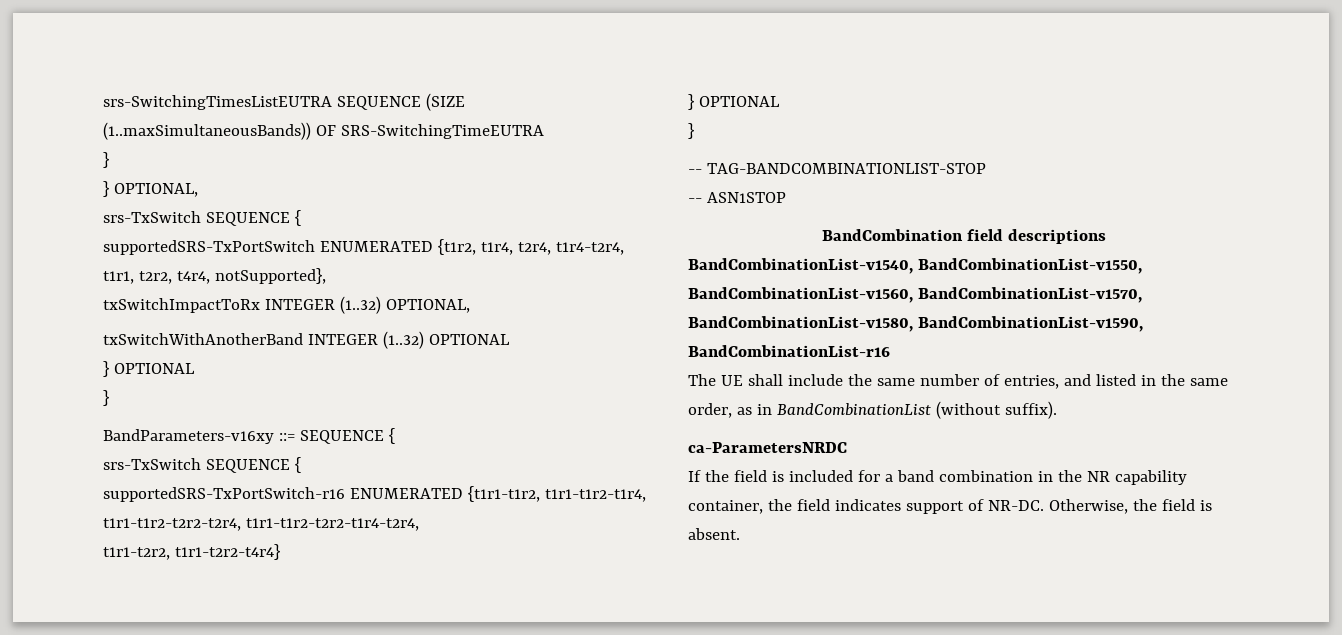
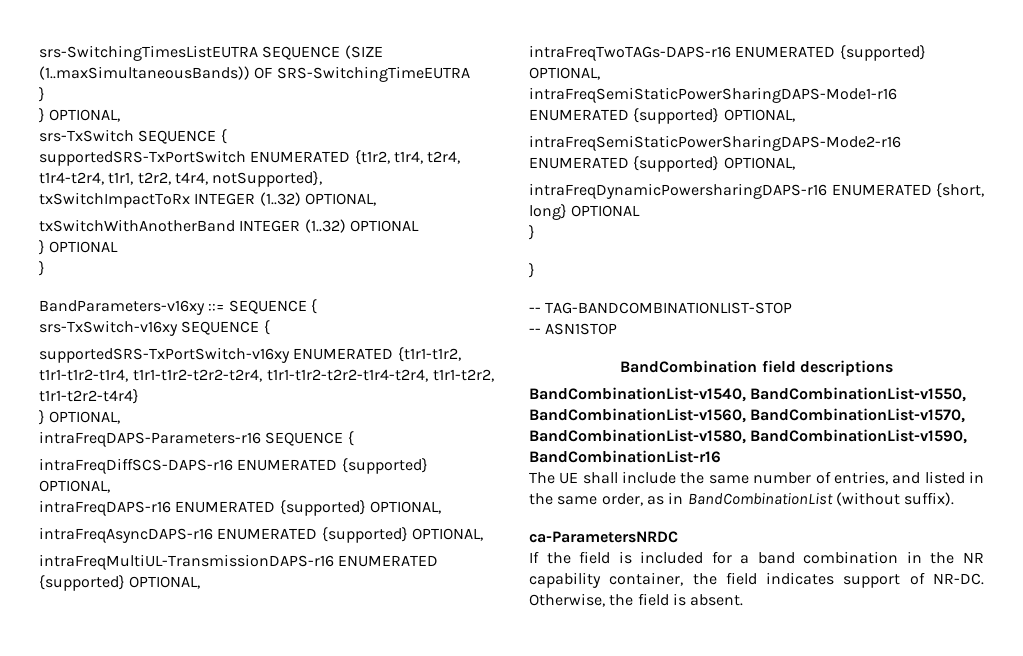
[103,457,301,473] [103,487,345,502] srs-TxSwitch SEQUENCE { // supportedSRS-TxPortSwitch-r16 -> [39,320,270,336] [39,347,290,363] srs-TxSwitch-v16xy SEQUENCE { // supportedSRS-TxPortSwitch-v16xy
(419, 524) // -> (428, 375) none
[698,96,780,107] [688,123,694,139] OPTIONAL // } -> [49,411,121,424] [39,431,354,447] [39,458,428,474] [39,480,110,493] [39,500,441,516] [39,527,483,543] [39,554,439,570] [39,575,201,591] [529,45,926,61] [529,67,600,80] [529,87,897,103] [529,108,795,124] [529,135,901,151] [529,156,795,172] [529,183,984,199] [529,204,641,220] [529,225,535,240] [529,263,535,278] OPTIONAL, // intraFreqDAPS-Parameters-r16 SEQUENCE { // intraFreqDiffSCS-DAPS-r16 ENUMERATED {supported} OPTIONAL, // intraFreqDAPS-r16 ENUMERATED {supported} OPTIONAL, // intraFreqAsyncDAPS-r16 ENUMERATED {supported} OPTIONAL, // intraFreqMultiUL-TransmissionDAPS-r16 ENUMERATED {supported} OPTIONAL, // intraFreqTwoTAGs-DAPS-r16 ENUMERATED {supported} OPTIONAL, // intraFreqSemiStaticPowerSharingDAPS-Mode1-r16 ENUMERATED {supported} OPTIONAL, // intraFreqSemiStaticPowerSharingDAPS-Mode2-r16 ENUMERATED {supported} OPTIONAL, // intraFreqDynamicPowersharingDAPS-r16 ENUMERATED {short, long} OPTIONAL // } // }

